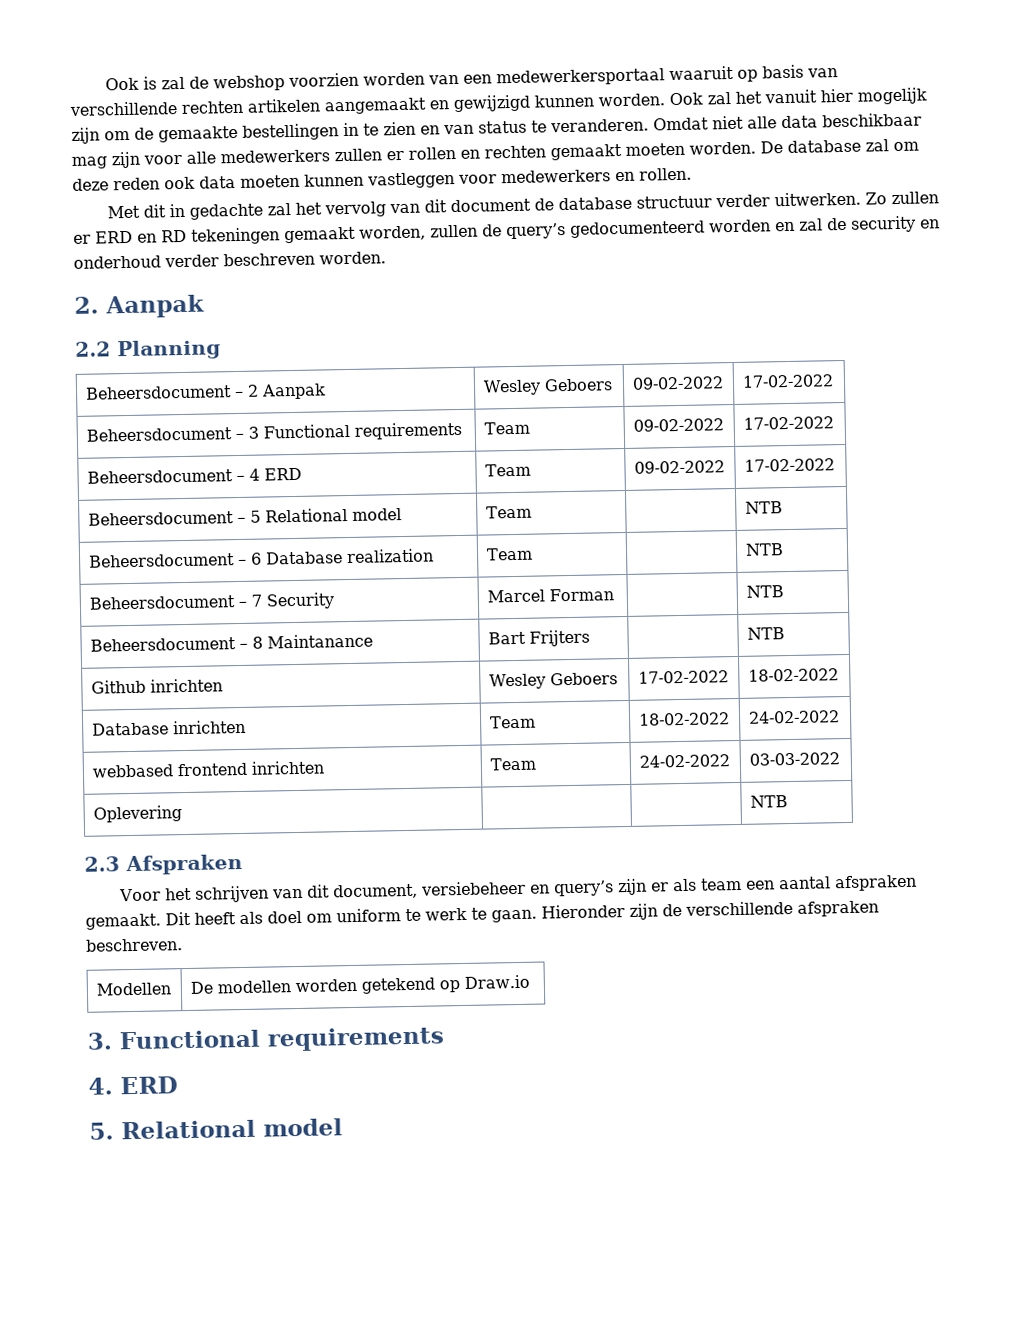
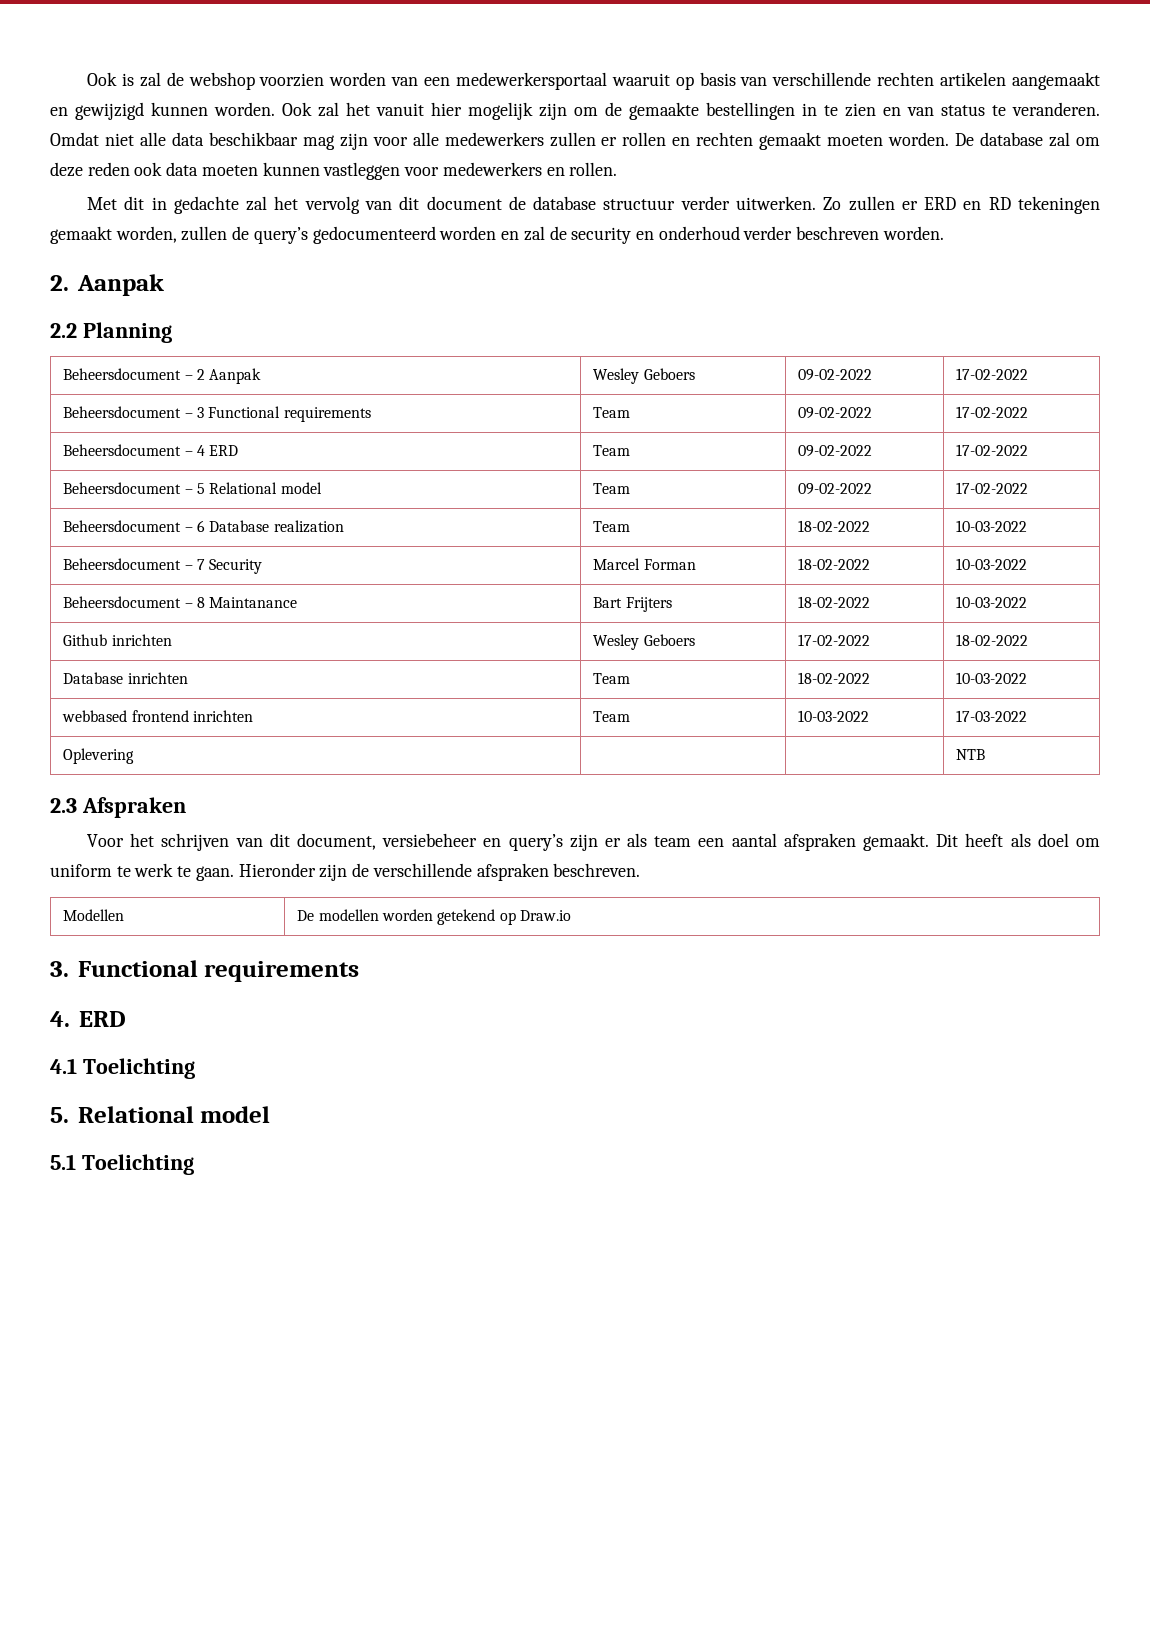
[744,501,783,514] | NTB -> [798,483,873,495] [956,482,1029,494] 09-02-2022 | 17-02-2022
[744,543,784,556] | NTB -> [798,520,871,532] [956,520,1028,532] 18-02-2022 | 10-03-2022
[745,585,784,598] | NTB -> [798,558,871,570] [956,558,1028,570] 18-02-2022 | 10-03-2022
[746,627,785,640] | NTB -> [798,596,871,608] [956,596,1028,608] 18-02-2022 | 10-03-2022
[747,710,840,724] 24-02-2022 -> [956,672,1028,684] 10-03-2022
[638,754,730,768] [748,752,840,766] 24-02-2022 | 03-03-2022 -> [798,710,870,722] [956,710,1028,722] 10-03-2022 | 17-03-2022
(178, 1085) none -> [50,1058,195,1079] // 4.1 Toelichting
(343, 1127) none -> [50,1154,194,1175] // 5.1 Toelichting

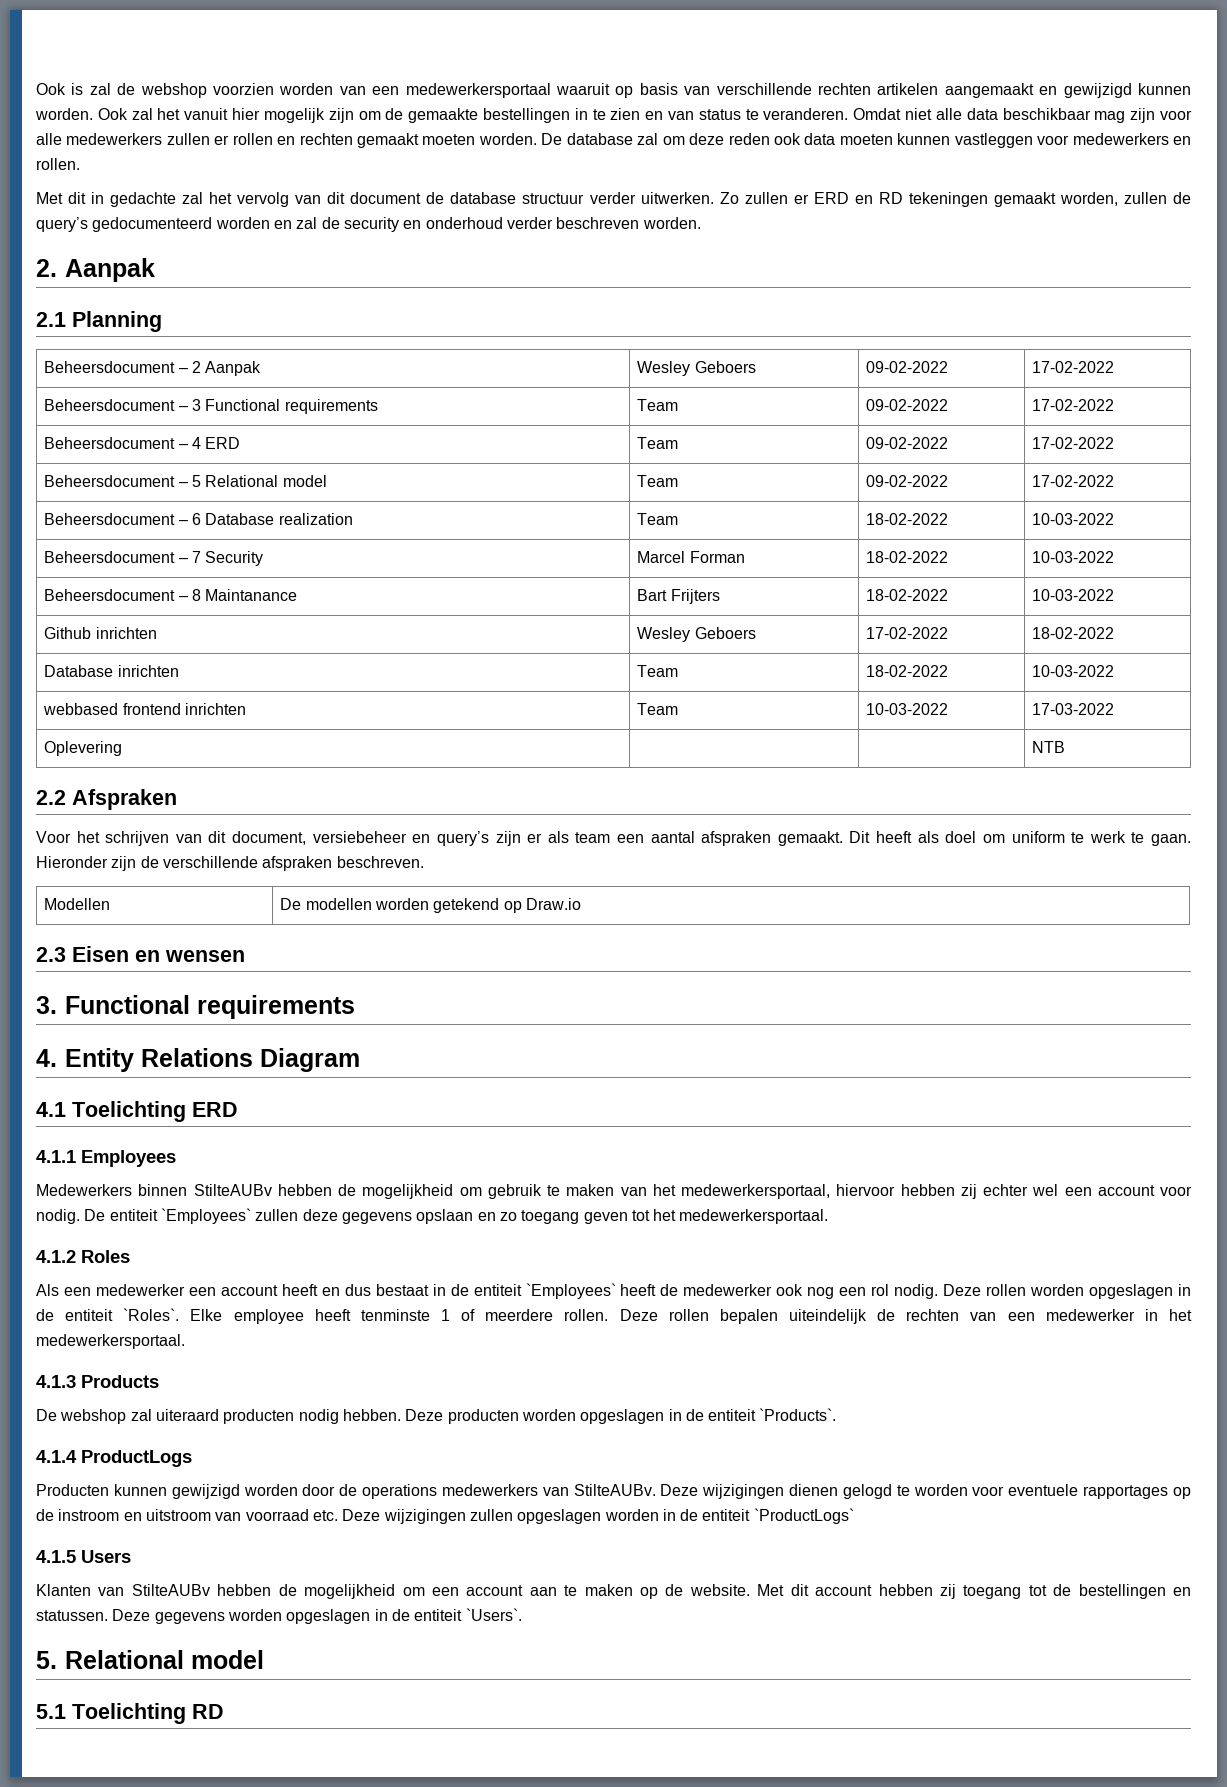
[50,323,77,338] 2.2 -> [36,312,66,327] 2.1
[50,798,77,813] 2.3 -> [36,790,66,805] 2.2
(571, 915) none -> [36,946,245,962] // 2.3 Eisen en wensen
[78,1011,126,1027] ERD -> [65,1048,360,1072] Entity Relations Diagram
(195, 1068) none -> [192,1102,238,1117] [36,1150,176,1167] [36,1184,1192,1199] [36,1208,829,1224] [36,1250,130,1263] [36,1283,1192,1299] [36,1308,1192,1324] [36,1334,185,1349] [36,1375,159,1388] [36,1408,837,1424] [36,1450,192,1467] [36,1484,1192,1499] [36,1508,854,1524] [36,1550,131,1563] [36,1584,1191,1599] [36,1608,522,1624] ERD // 4.1.1 Employees // Medewerkers binnen StilteAUBv hebben de mogelijkheid om gebruik te maken van het medewerkersportaal, hiervoor hebben zij echter wel een account voor nodig. De entiteit `Employees` zullen deze gegevens opslaan en zo toegang geven tot het medewerkersportaal. // 4.1.2 Roles // Als een medewerker een account heeft en dus bestaat in de entiteit `Employees` heeft de medewerker ook nog een rol nodig. Deze rollen worden opgeslagen in de entiteit `Roles`. Elke employee heeft tenminste 1 of meerdere rollen. Deze rollen bepalen uiteindelijk de rechten van een medewerker in het medewerkersportaal. // 4.1.3 Products // De webshop zal uiteraard producten nodig hebben. Deze producten worden opgeslagen in de entiteit `Products`. // 4.1.4 ProductLogs // Producten kunnen gewijzigd worden door de operations medewerkers van StilteAUBv. Deze wijzigingen dienen gelogd te worden voor eventuele rapportages op de instroom en uitstroom van voorraad etc. Deze wijzigingen zullen opgeslagen worden in de entiteit `ProductLogs` // 4.1.5 Users // Klanten van StilteAUBv hebben de mogelijkheid om een account aan te maken op de website. Met dit account hebben zij toegang tot de bestellingen en statussen. Deze gegevens worden opgeslagen in de entiteit `Users`.
(194, 1164) none -> [192,1704,224,1719] RD

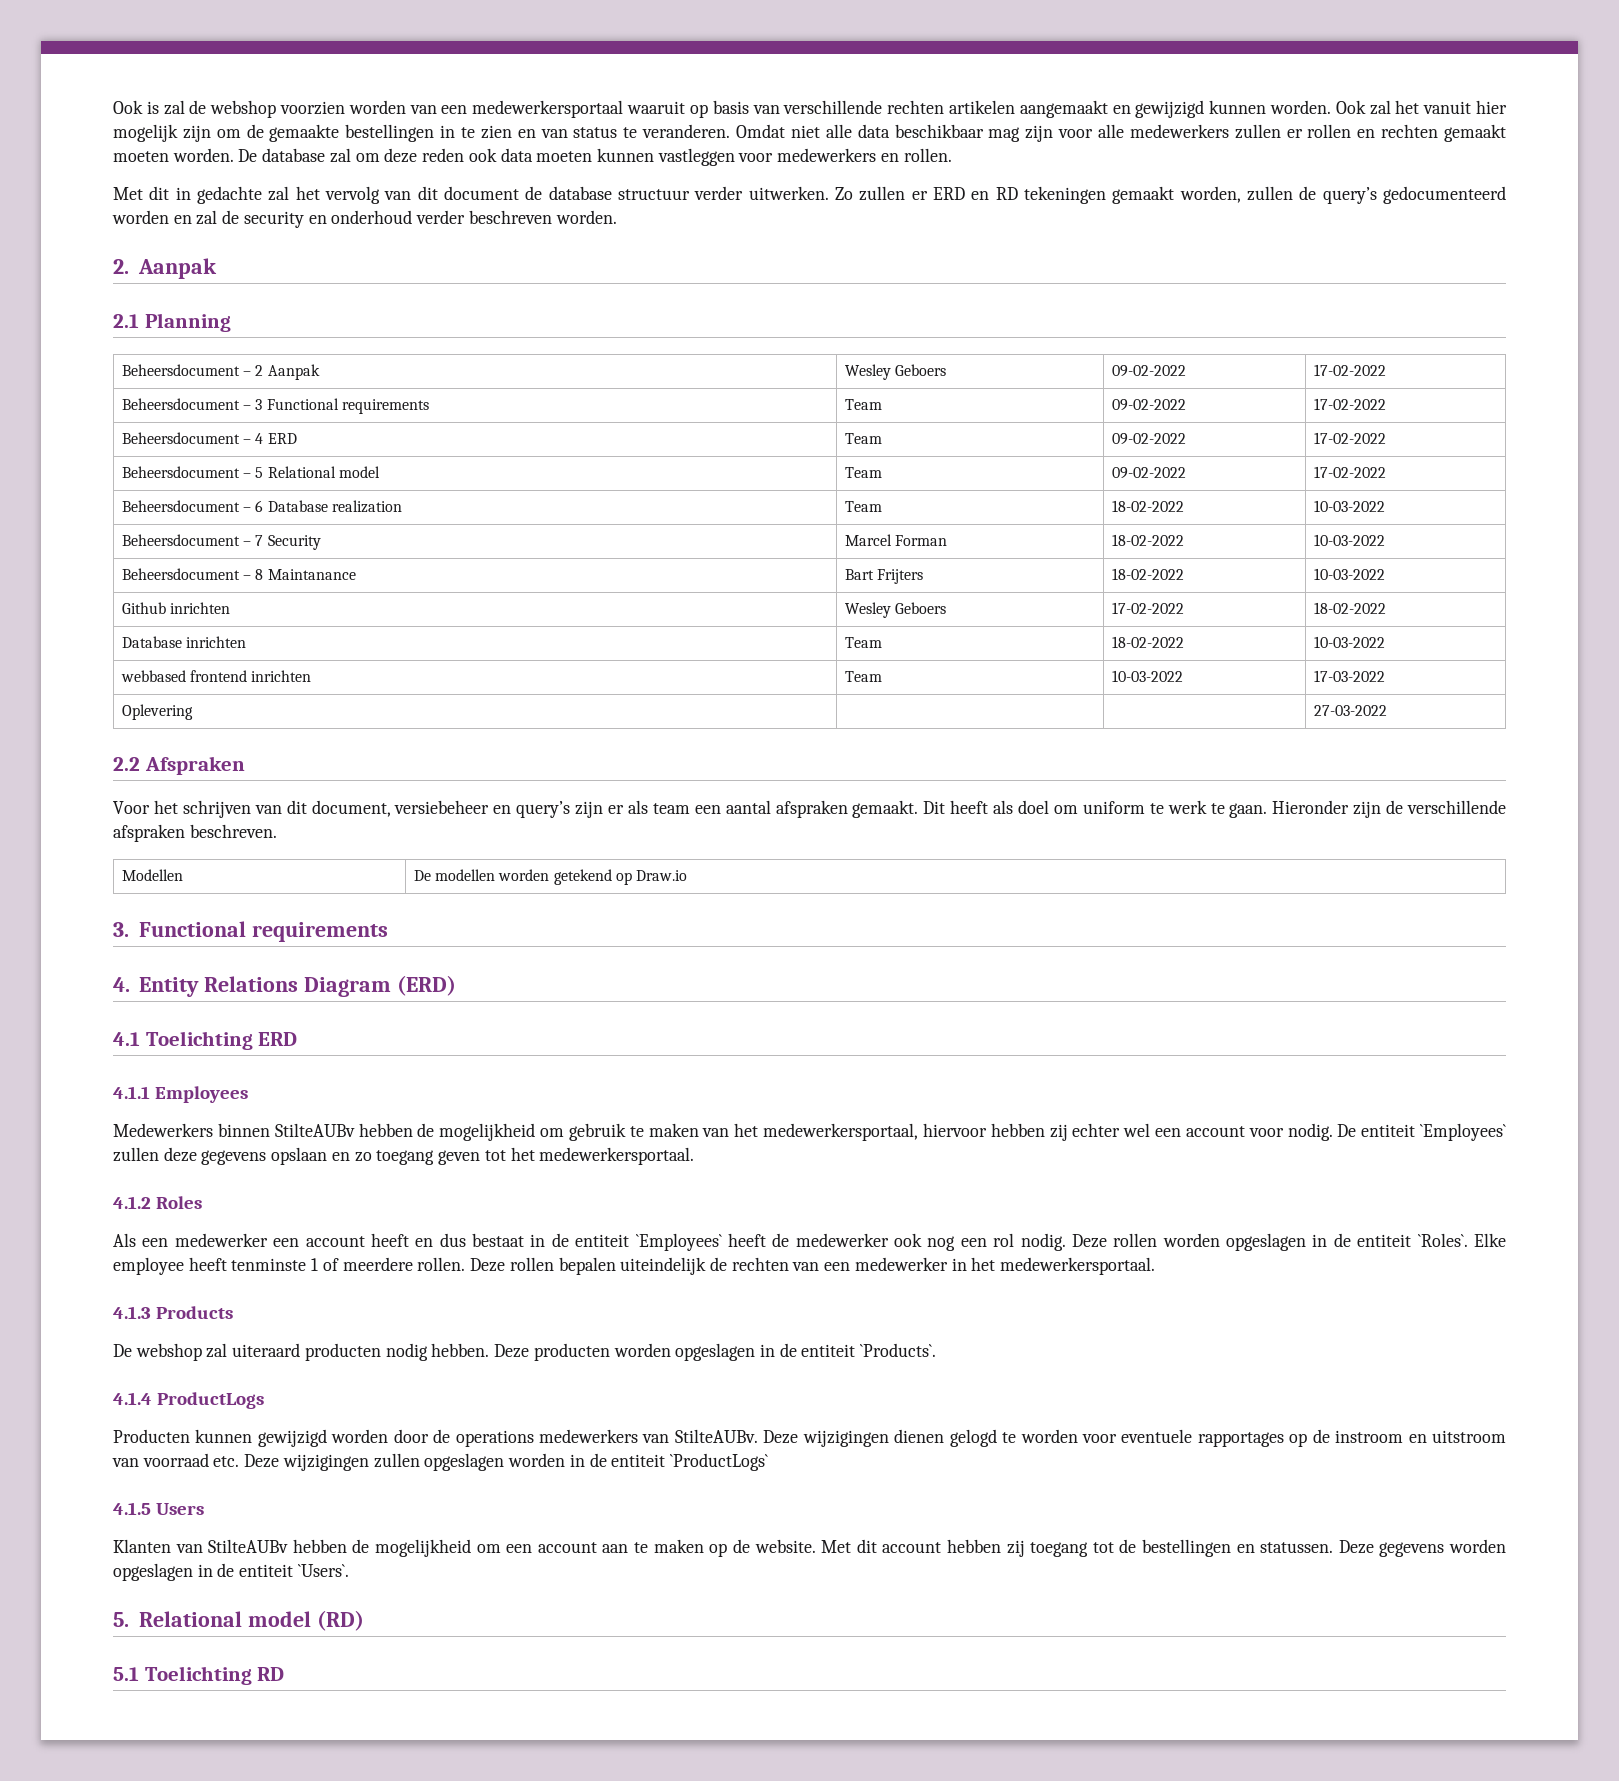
[1032,741,1066,753] NTB -> [1313,705,1387,716] 27-03-2022
[36,946,245,962] // 2.3 Eisen en wensen -> (688, 875) none
(360, 1060) none -> [397,975,457,996] (ERD)
(264, 1659) none -> [317,1610,365,1631] (RD)

